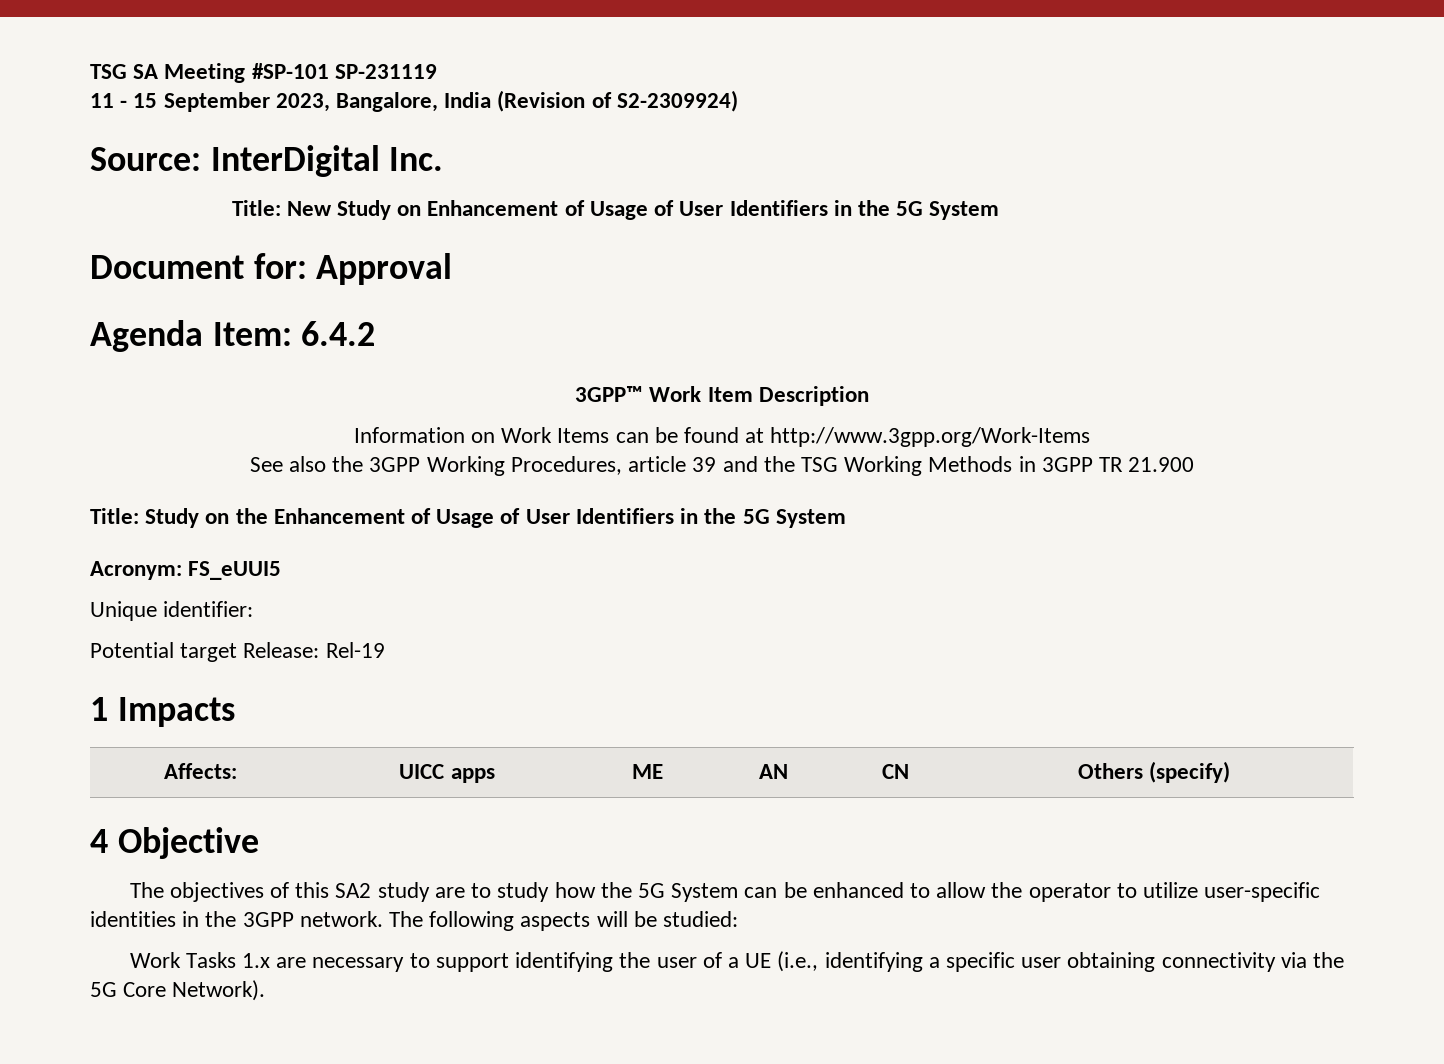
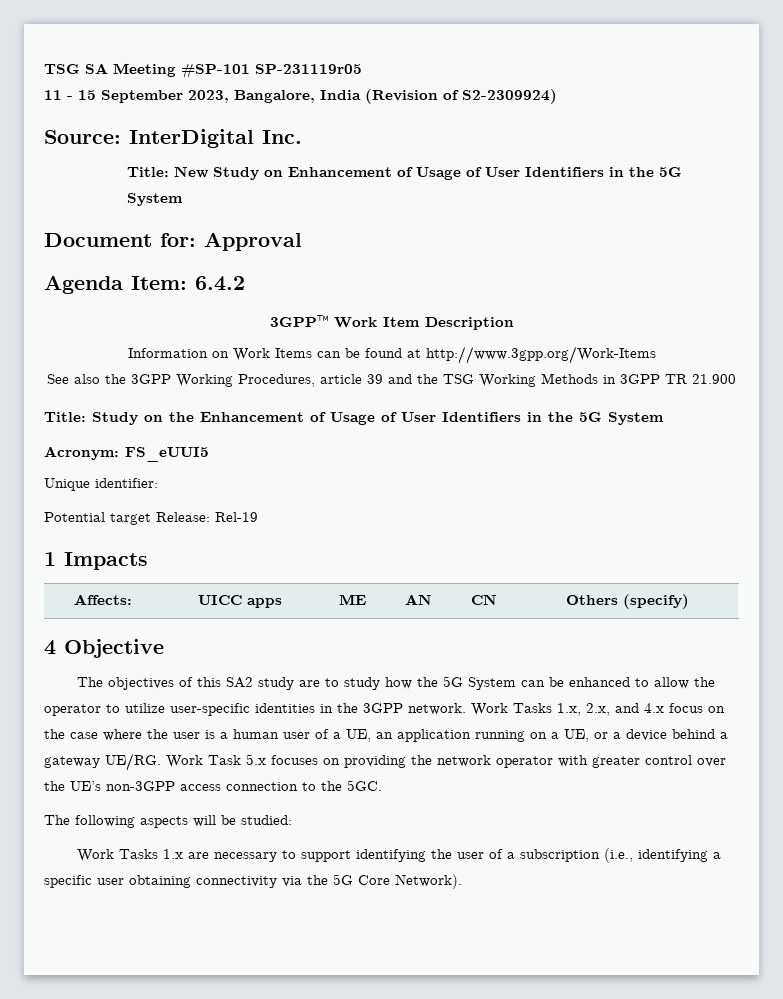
[334,64,437,79] SP-231119 -> [255,64,362,74] SP-231119r05
(383, 919) none -> [471,703,725,716] [44,729,728,742] [44,753,726,771] [44,780,382,791] Work Tasks 1.x, 2.x, and 4.x focus on the case where the user is a human user of a UE, an application running on a UE, or a device behind a gateway UE/RG. Work Task 5.x focuses on providing the network operator with greater control over the UE’s non-3GPP access connection to the 5GC. //
[745,953,772,968] UE -> [519,849,600,862] subscription

